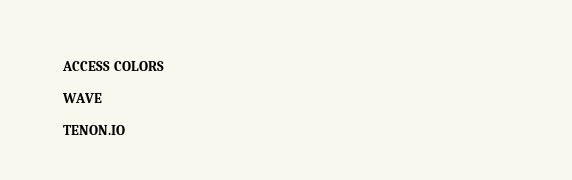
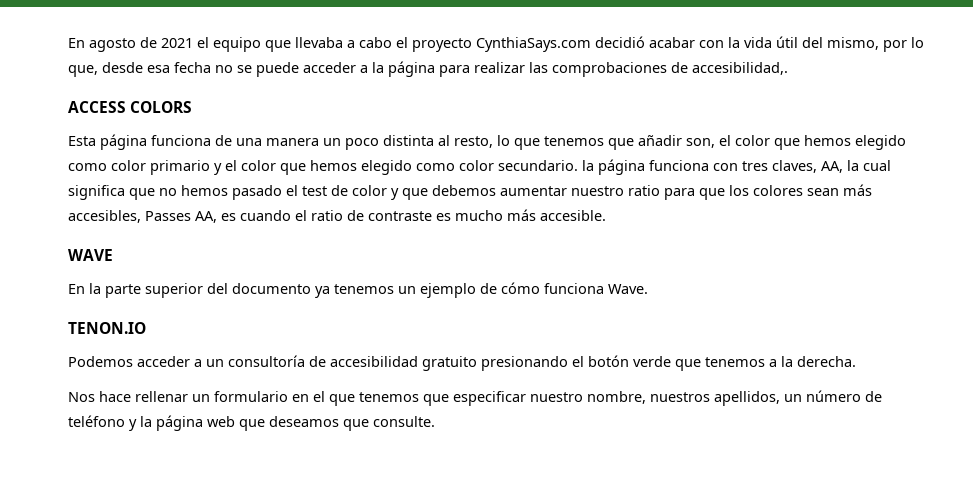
[62,61,164,71] [62,93,102,103] [63,125,125,135] ACCESS COLORS // WAVE // TENON.IO -> [68,36,924,52] [68,61,788,77] [68,101,193,113] [68,134,906,150] [68,159,891,175] [68,184,872,200] [68,209,606,223] [68,249,113,261] [68,282,648,298] [68,322,146,334] [68,355,856,371] [68,390,882,406] [68,415,435,431] En agosto de 2021 el equipo que llevaba a cabo el proyecto CynthiaSays.com decidió acabar con la vida útil del mismo, por lo que, desde esa fecha no se puede acceder a la página para realizar las comprobaciones de accesibilidad,. // ACCESS COLORS // Esta página funciona de una manera un poco distinta al resto, lo que tenemos que añadir son, el color que hemos elegido como color primario y el color que hemos elegido como color secundario. la página funciona con tres claves, AA, la cual significa que no hemos pasado el test de color y que debemos aumentar nuestro ratio para que los colores sean más accesibles, Passes AA, es cuando el ratio de contraste es mucho más accesible. // WAVE // En la parte superior del documento ya tenemos un ejemplo de cómo funciona Wave. // TENON.IO // Podemos acceder a un consultoría de accesibilidad gratuito presionando el botón verde que tenemos a la derecha. // Nos hace rellenar un formulario en el que tenemos que especificar nuestro nombre, nuestros apellidos, un número de teléfono y la página web que deseamos que consulte.

